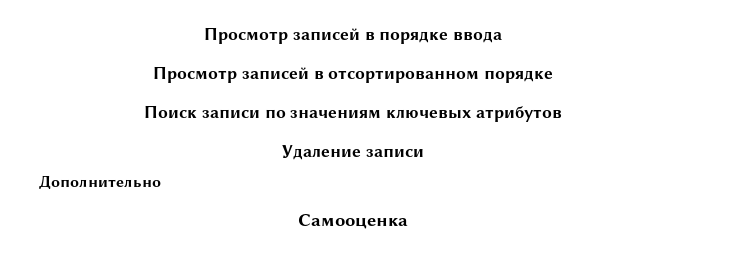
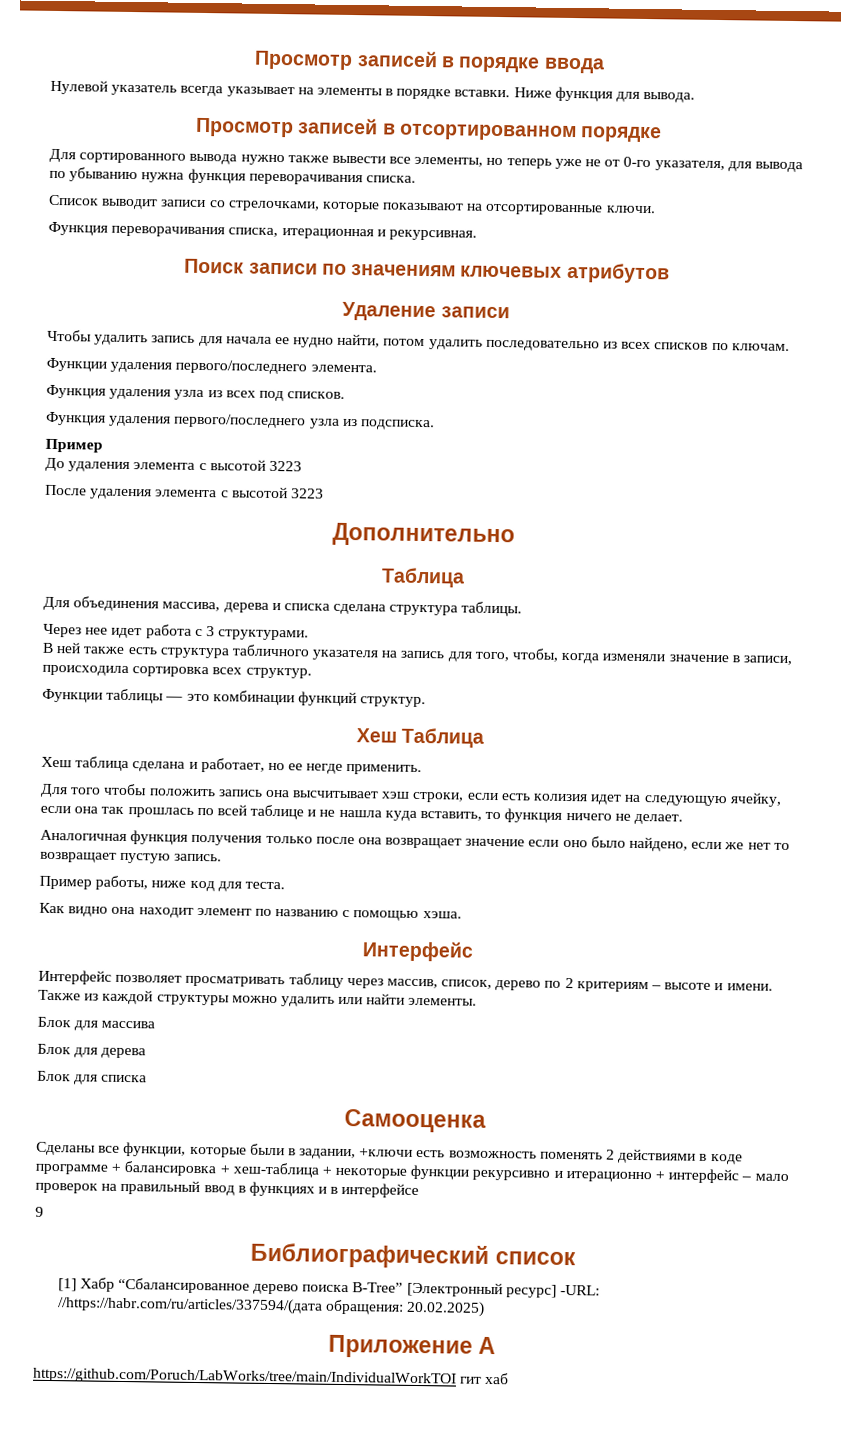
(502, 37) none -> [50,79,696,103] // Нулевой указатель всегда указывает на элементы в порядке вставки. Ниже функция для вывода.
(553, 76) none -> [49,148,803,173] [49,167,416,186] [49,194,656,216] [48,221,477,241] // Для сортированного вывода нужно также вывести все элементы, но теперь уже не от 0-го указателя, для вывода по убыванию нужна функция переворачивания списка. // Список выводит записи со стрелочками, которые показывают на отсортированные ключи. // Функция переворачивания списка, итерационная и рекурсивная.
[39,175,161,190] [298,214,408,229] Дополнительно // Самооценка -> [47,329,790,352] [46,357,377,375] [46,384,346,402] [46,411,435,431] [45,438,103,453] [45,457,302,473] [45,484,324,500] [331,522,515,548] [380,567,465,588] [43,596,523,617] [43,623,310,641] [42,642,792,666] [42,664,312,679] [42,688,427,708] [355,727,485,748] [41,756,423,776] [40,783,782,807] [40,804,683,825] [40,829,790,852] [40,851,223,864] [39,875,285,892] [39,902,462,922] [361,940,474,962] [38,969,773,993] [38,989,478,1007] [37,1016,156,1031] [37,1043,147,1059] [37,1070,148,1085] [344,1109,486,1133] [36,1141,743,1165] [35,1161,789,1184] [35,1179,420,1199] [35,1206,44,1217] [250,1242,576,1269] [57,1277,601,1298] [56,1296,485,1317] [327,1334,497,1359] [33,1367,510,1387] Чтобы удалить запись для начала ее нудно найти, потом удалить последовательно из всех списков по ключам. // Функции удаления первого/последнего элемента. // Функция удаления узла из всех под списков. // Функция удаления первого/последнего узла из подсписка. // Пример // До удаления элемента с высотой 3223 // После удаления элемента с высотой 3223 // Дополнительно // Таблица // Для объединения массива, дерева и списка сделана структура таблицы. // Через нее идет работа с 3 структурами. // В ней также есть структура табличного указателя на запись для того, чтобы, когда изменяли значение в записи, происходила сортировка всех структур. // Функции таблицы — это комбинации функций структур. // Хеш Таблица // Хеш таблица сделана и работает, но ее негде применить. // Для того чтобы положить запись она высчитывает хэш строки, если есть колизия идет на следующую ячейку, если она так прошлась по всей таблице и не нашла куда вставить, то функция ничего не делает. // Аналогичная функция получения только после она возвращает значение если оно было найдено, если же нет то возвращает пустую запись. // Пример работы, ниже код для теста. // Как видно она находит элемент по названию с помощью хэша. // Интерфейс // Интерфейс позволяет просматривать таблицу через массив, список, дерево по 2 критериям – высоте и имени. Также из каждой структуры можно удалить или найти элементы. // Блок для массива // Блок для дерева // Блок для списка // Самооценка // Сделаны все функции, которые были в задании, +ключи есть возможность поменять 2 действиями в коде программе + балансировка + хеш-таблица + некоторые функции рекурсивно и итерационно + интерфейс – мало проверок на правильный ввод в функциях и в интерфейсе // 9 // Библиографический список // [1] Хабр “Сбалансированное дерево поиска B-Tree” [Электронный ресурс] -URL: //https://habr.com/ru/articles/337594/(дата обращения: 20.02.2025) // Приложение А // https://github.com/Poruch/LabWorks/tree/main/IndividualWorkTOI гит хаб

